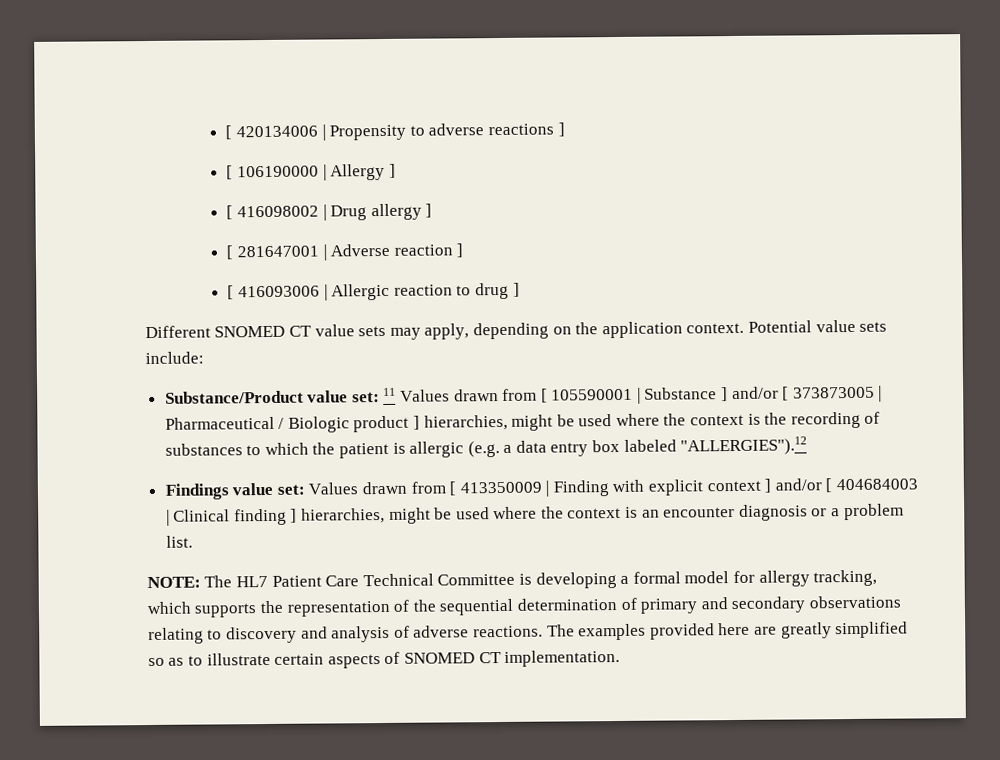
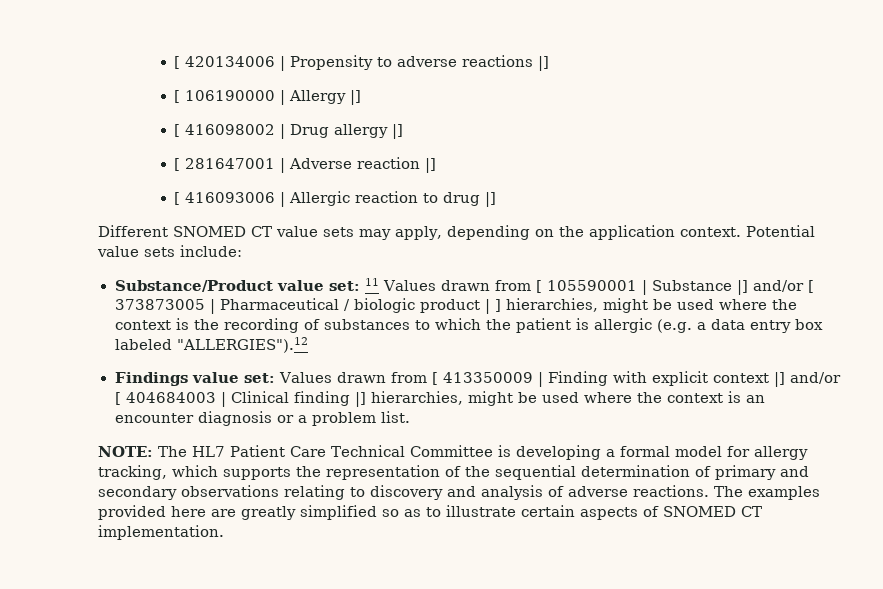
[557,122,565,137] ] -> [538,56,550,71] |]
[388,163,396,178] ] -> [350,90,362,105] |]
[425,203,433,218] ] -> [392,124,404,139] |]
[456,243,464,258] ] -> [425,158,437,173] |]
[512,282,520,297] ] -> [485,192,497,207] |]
[721,387,729,402] ] -> [736,280,748,295] |]
[287,415,410,433] Biologic product -> [353,298,490,314] biologic product |
[764,478,772,493] ] -> [773,372,785,387] |]
[290,508,298,523] ] -> [354,392,366,407] |]

